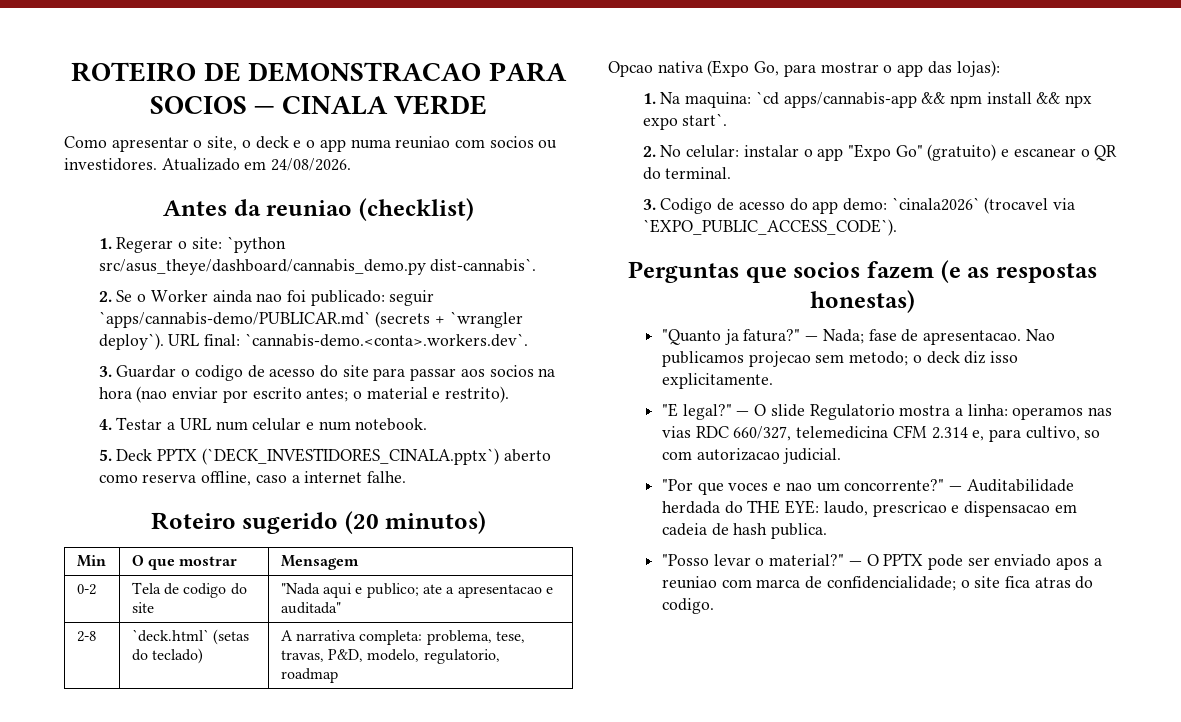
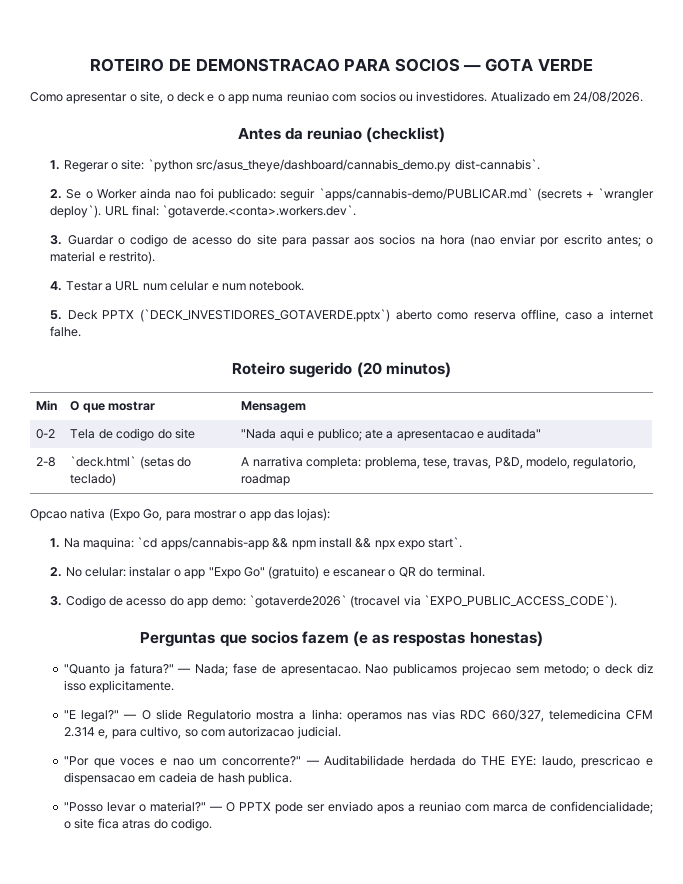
[281,96,388,115] CINALA -> [484,58,533,72] GOTA
[244,333,528,347] `cannabis-demo.<conta>.workers.dev`. -> [162,205,357,218] `gotaverde.<conta>.workers.dev`.
[201,448,499,465] (`DECK_INVESTIDORES_CINALA.pptx`) -> [140,309,391,322] (`DECK_INVESTIDORES_GOTAVERDE.pptx`)
[891,197,980,211] `cinala2026` -> [248,595,347,608] `gotaverde2026`

